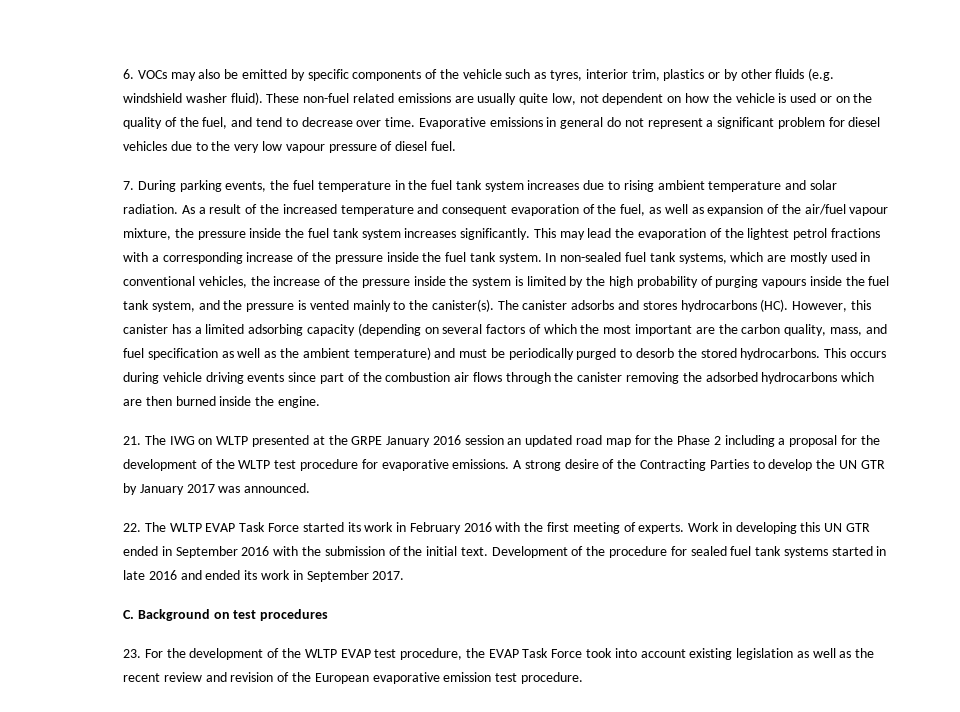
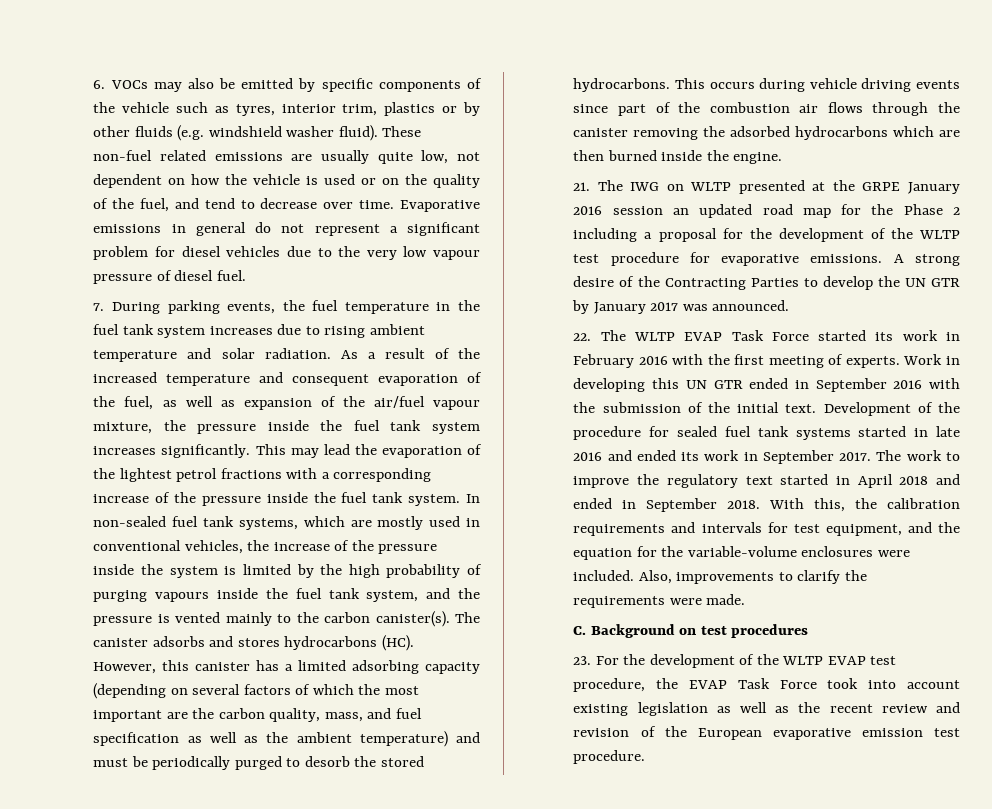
(429, 305) none -> [324,612,371,623] carbon
(405, 575) none -> [876,450,961,461] [573,474,961,488] [573,498,960,512] [573,522,960,536] [573,546,910,560] [573,570,867,584] [573,594,746,608] The work to improve the regulatory text started in April 2018 and ended in September 2018. With this, the calibration requirements and intervals for test equipment, and the equation for the variable-volume enclosures were included. Also, improvements to clarify the requirements were made.

